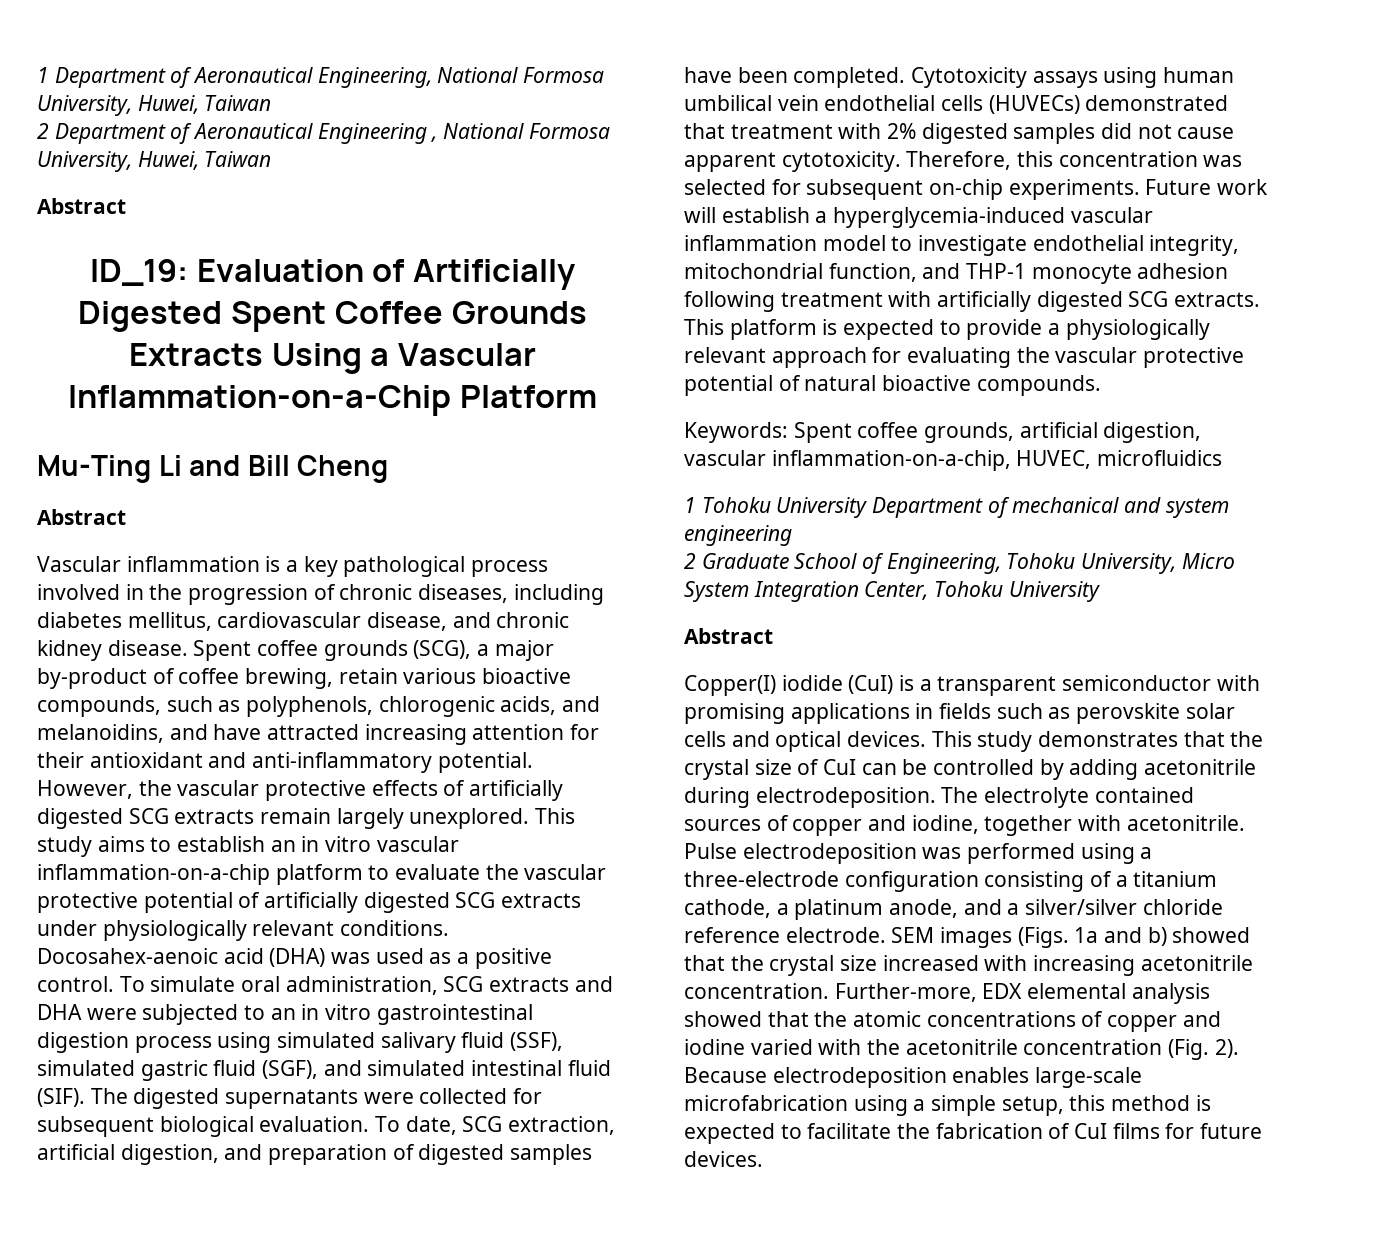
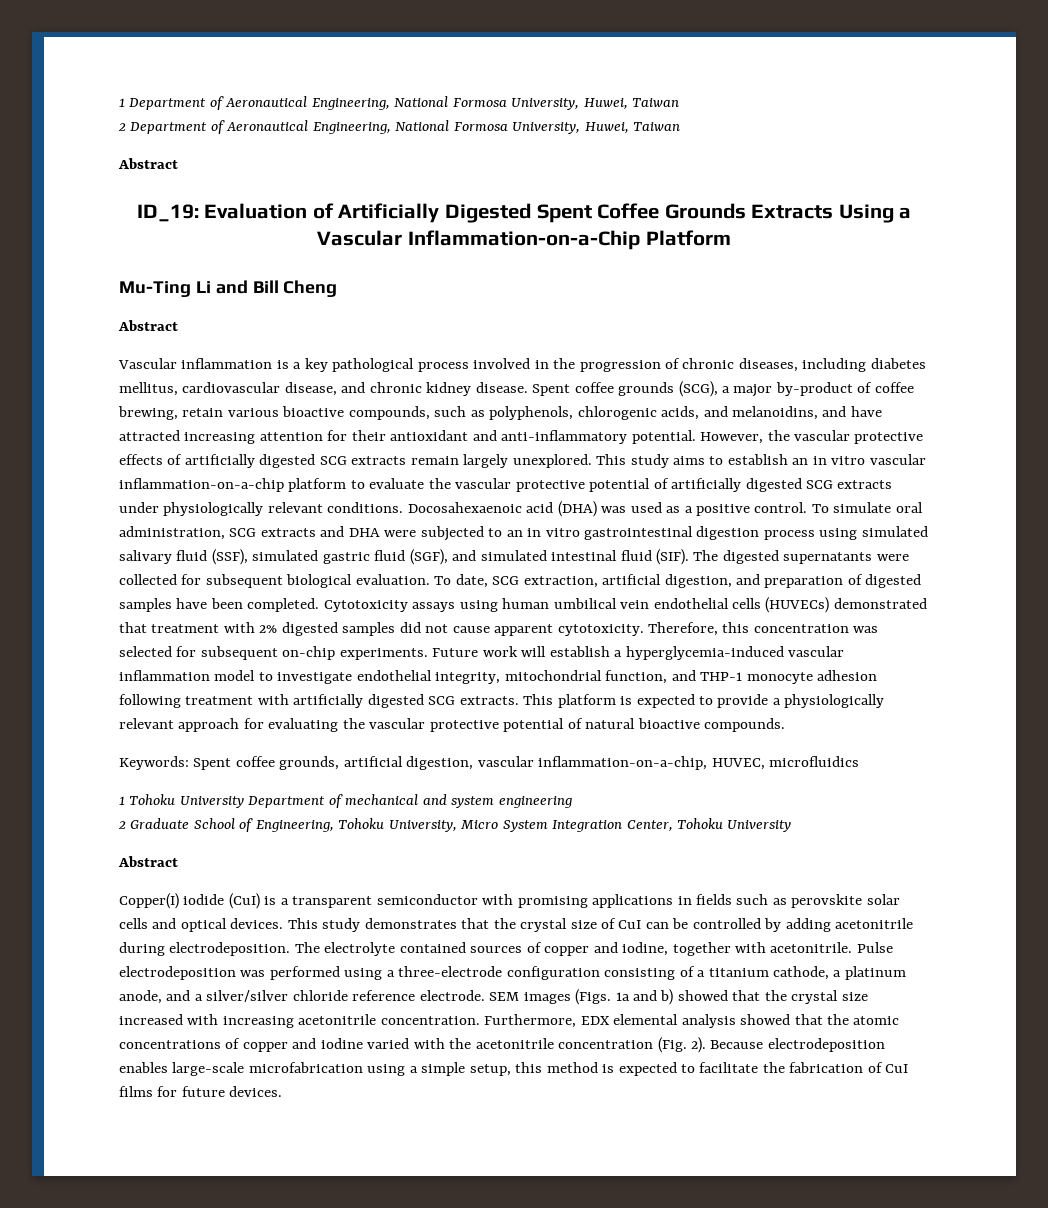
[317,123,438,144] Engineering , -> [312,122,391,134] Engineering,
[37,948,218,964] Docosahex-aenoic -> [407,502,522,513] Docosahexaenoic
[834,983,977,1002] Further-more, -> [484,1014,577,1028] Furthermore,

